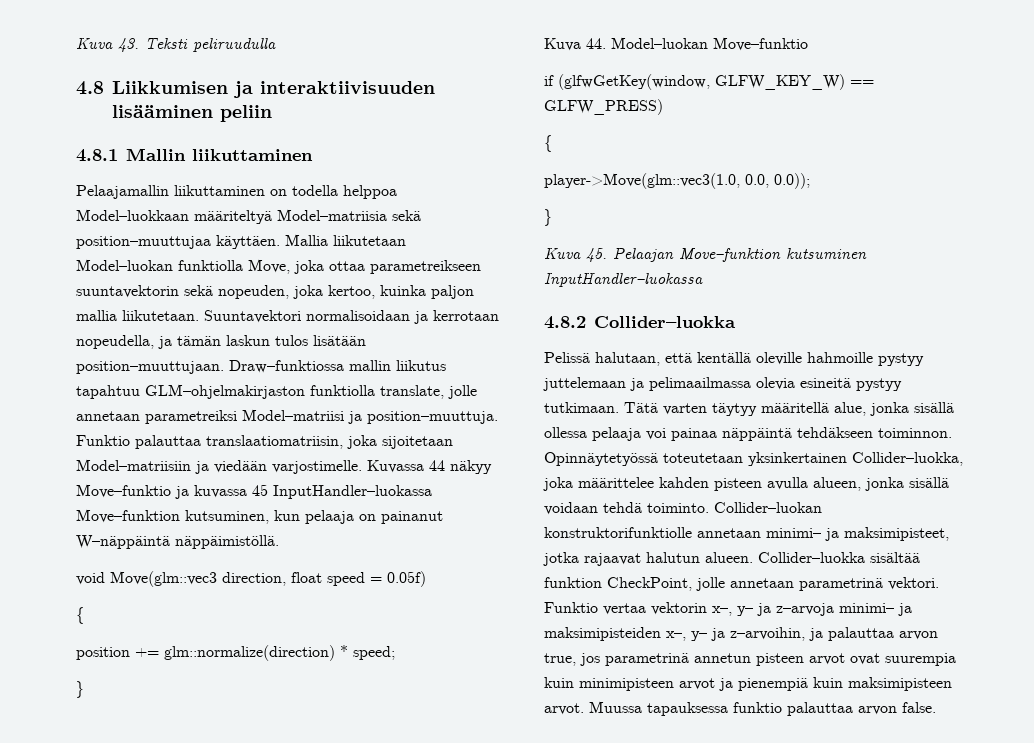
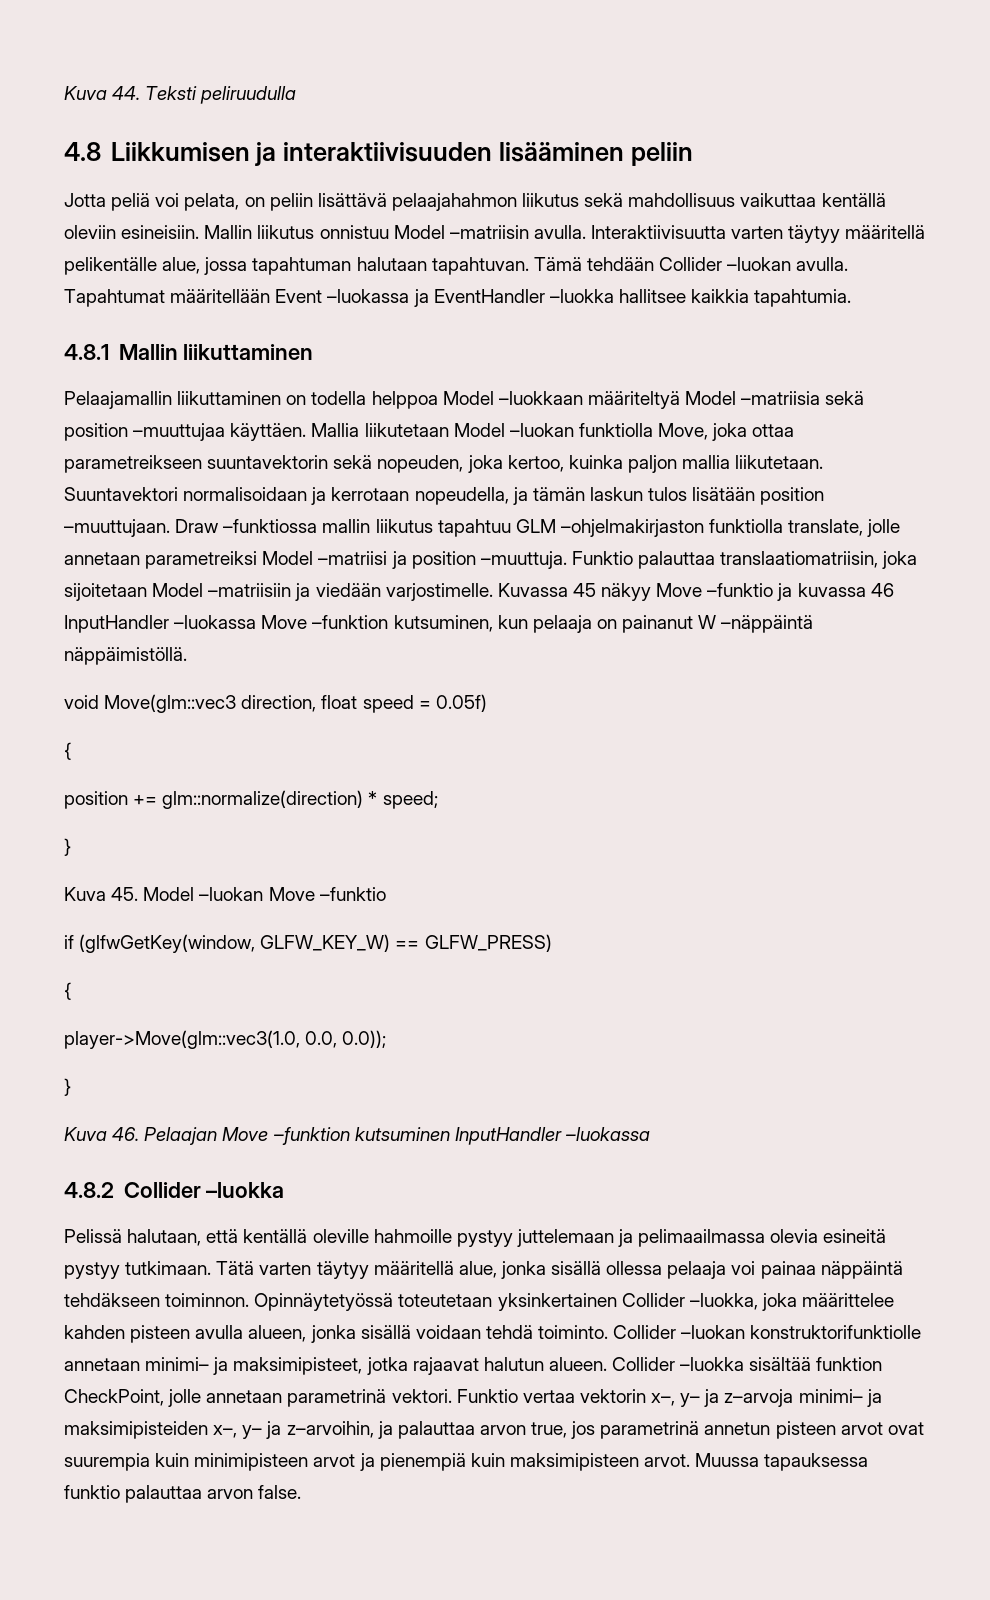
[76,38,139,52] Kuva 43. -> [64,86,141,100] Kuva 44.
(272, 113) none -> [64,193,886,211] [64,225,926,243] [64,257,849,275] [64,289,852,307] // Jotta peliä voi pelata, on peliin lisättävä pelaajahahmon liikutus sekä mahdollisuus vaikuttaa kentällä oleviin esineisiin. Mallin liikutus onnistuu Model –matriisin avulla. Interaktiivisuutta varten täytyy määritellä pelikentälle alue, jossa tapahtuman halutaan tapahtuvan. Tämä tehdään Collider –luokan avulla. Tapahtumat määritellään Event –luokassa ja EventHandler –luokka hallitsee kaikkia tapahtumia.
[76,209,421,224] [76,236,211,249] Model–luokkaan määriteltyä Model–matriisia sekä position–muuttujaa -> [442,391,865,409] [64,423,226,441] Model –luokkaan määriteltyä Model –matriisia sekä position –muuttujaa
[76,259,173,271] Model–luokan -> [453,423,574,437] Model –luokan
[76,360,344,374] position–muuttujaan. Draw–funktiossa -> [760,487,825,505] [64,519,318,537] position –muuttujaan. Draw –funktiossa
[145,384,305,399] GLM–ohjelmakirjaston -> [515,519,704,537] GLM –ohjelmakirjaston
[242,409,498,424] Model–matriisi ja position–muuttuja. -> [262,551,567,569] Model –matriisi ja position –muuttuja.
[76,459,191,471] Model–matriisiin -> [152,583,292,597] Model –matriisiin
[429,460,492,474] [76,484,432,499] [76,509,180,523] 44 näkyy Move–funktio ja kuvassa 45 InputHandler–luokassa Move–funktion -> [572,583,894,601] [64,615,389,633] 45 näkyy Move –funktio ja kuvassa 46 InputHandler –luokassa Move –funktion
[76,535,170,549] W–näppäintä -> [698,615,814,633] W –näppäintä
[586,37,808,51] 44. Model–luokan Move–funktio -> [111,887,386,901] 45. Model –luokan Move –funktio
[586,247,867,262] [544,273,703,287] 45. Pelaajan Move–funktion kutsuminen InputHandler–luokassa -> [112,1127,650,1145] 46. Pelaajan Move –funktion kutsuminen InputHandler –luokassa
[594,316,736,328] Collider–luokka -> [123,1182,285,1198] Collider –luokka
[852,452,963,466] Collider–luokka, -> [621,1293,758,1310] Collider –luokka,
[714,502,822,513] Collider–luokan -> [613,1325,746,1339] Collider –luokan
[758,552,865,563] Collider–luokka -> [612,1357,745,1371] Collider –luokka

